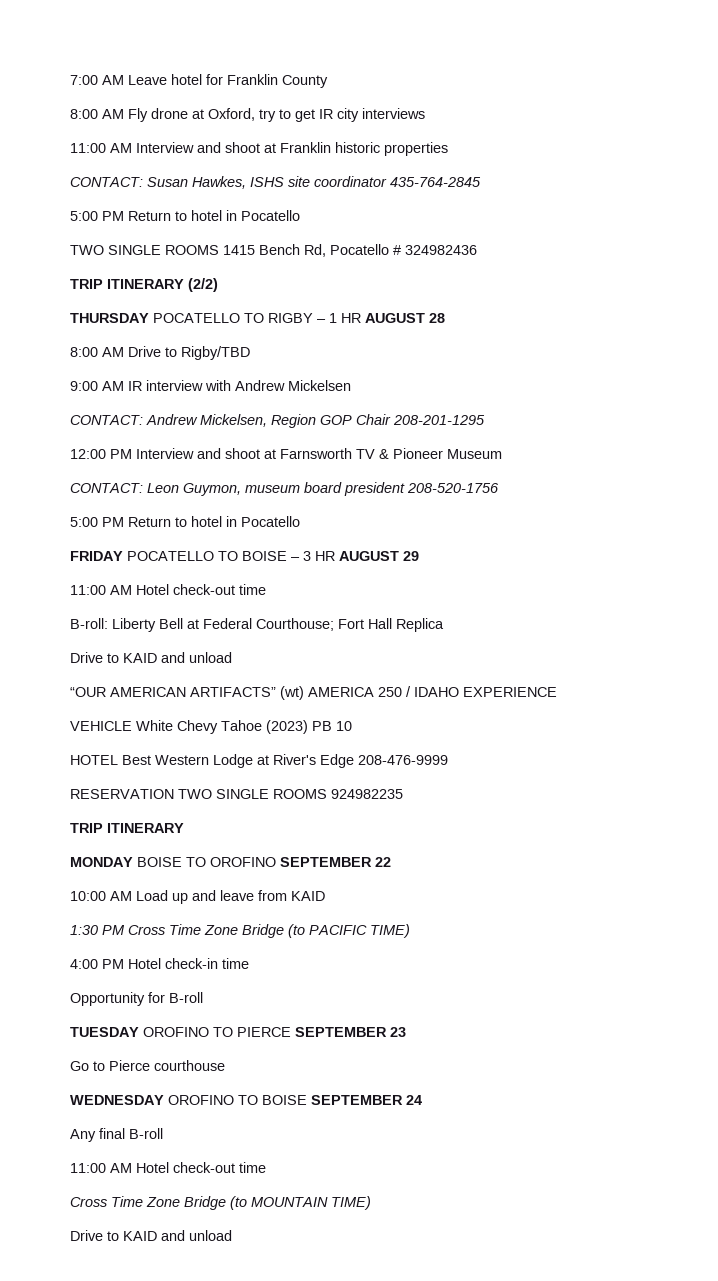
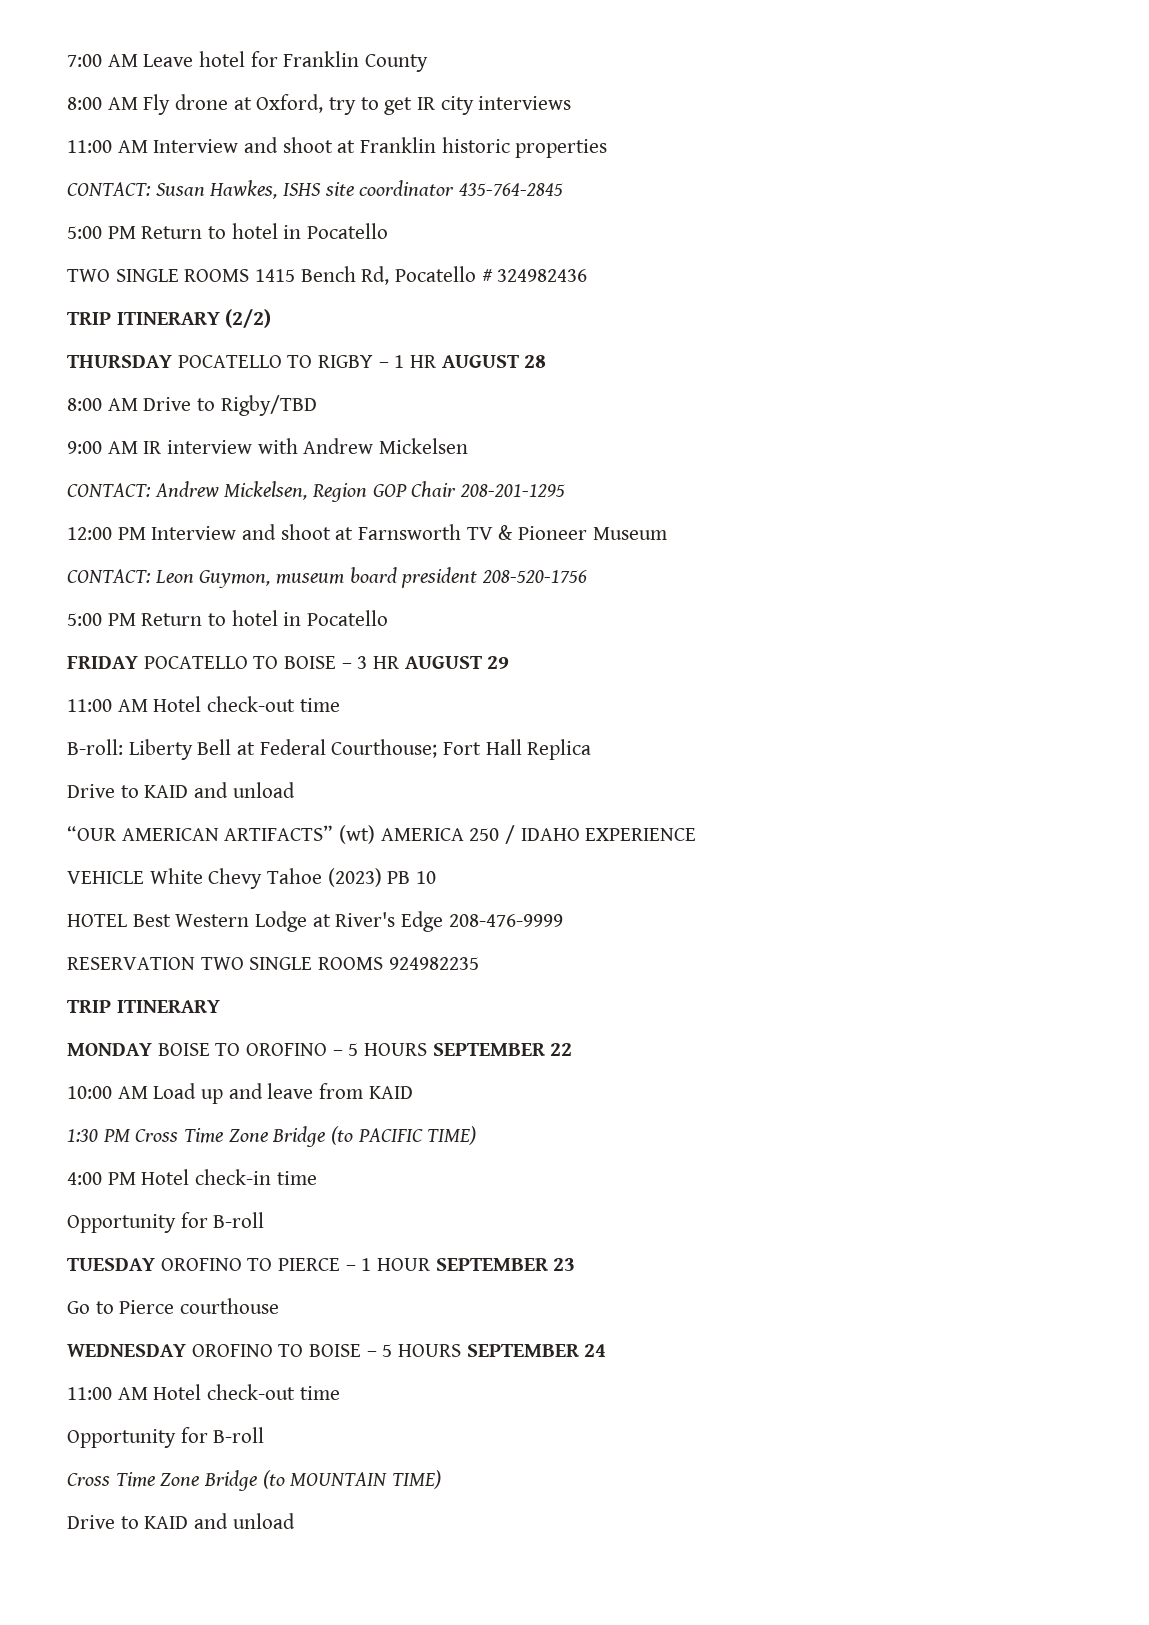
(276, 862) none -> [332,1043,428,1056] – 5 HOURS
(291, 1032) none -> [345,1258,432,1271] – 1 HOUR
(307, 1100) none -> [366,1344,462,1357] – 5 HOURS
[70,1128,163,1142] [70,1162,266,1173] // Any final B-roll // 11:00 AM Hotel check-out time -> [67,1384,340,1400] [67,1427,265,1448] // 11:00 AM Hotel check-out time // Opportunity for B-roll

